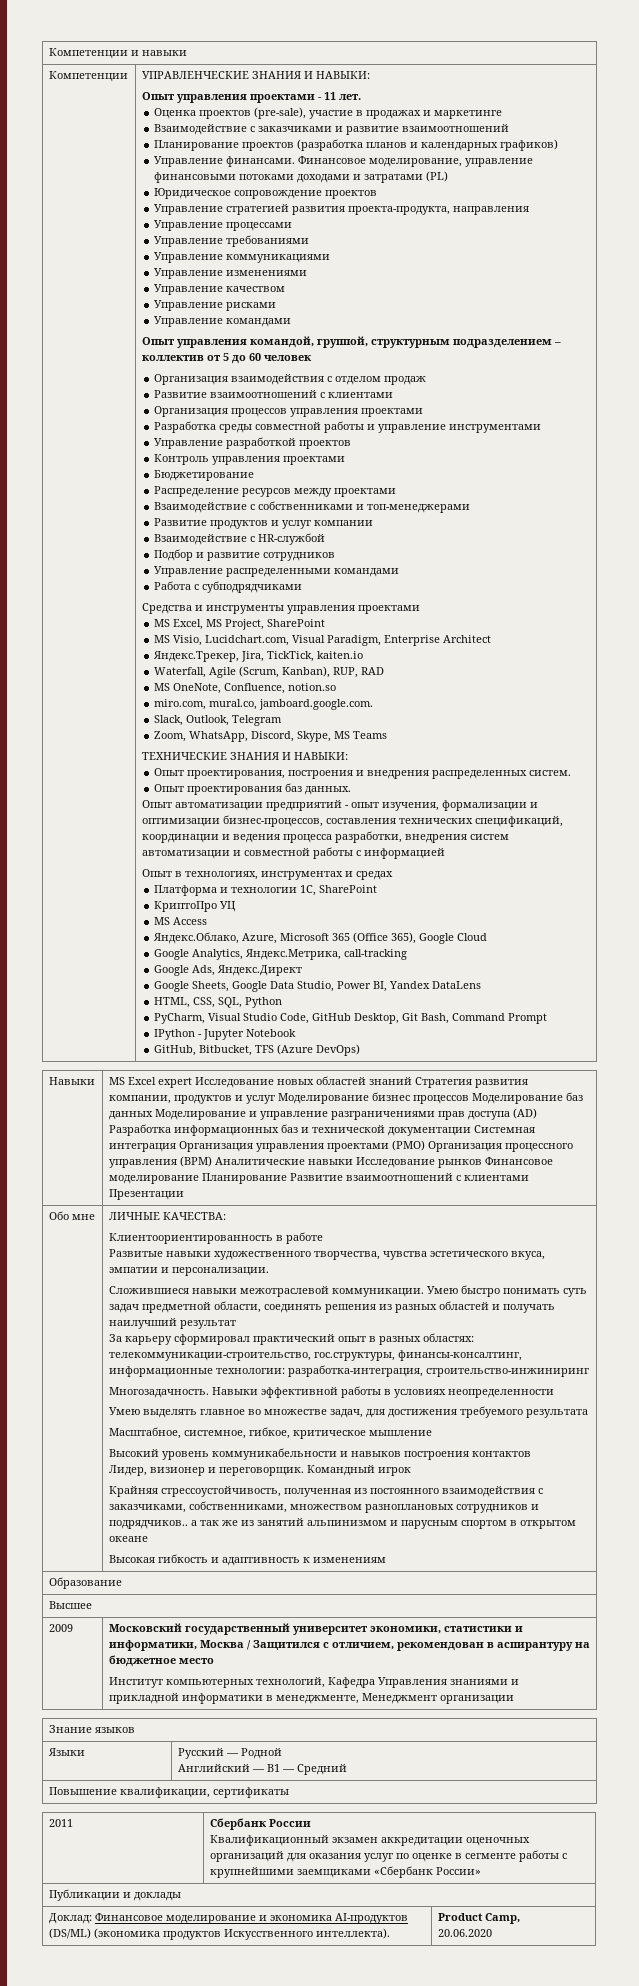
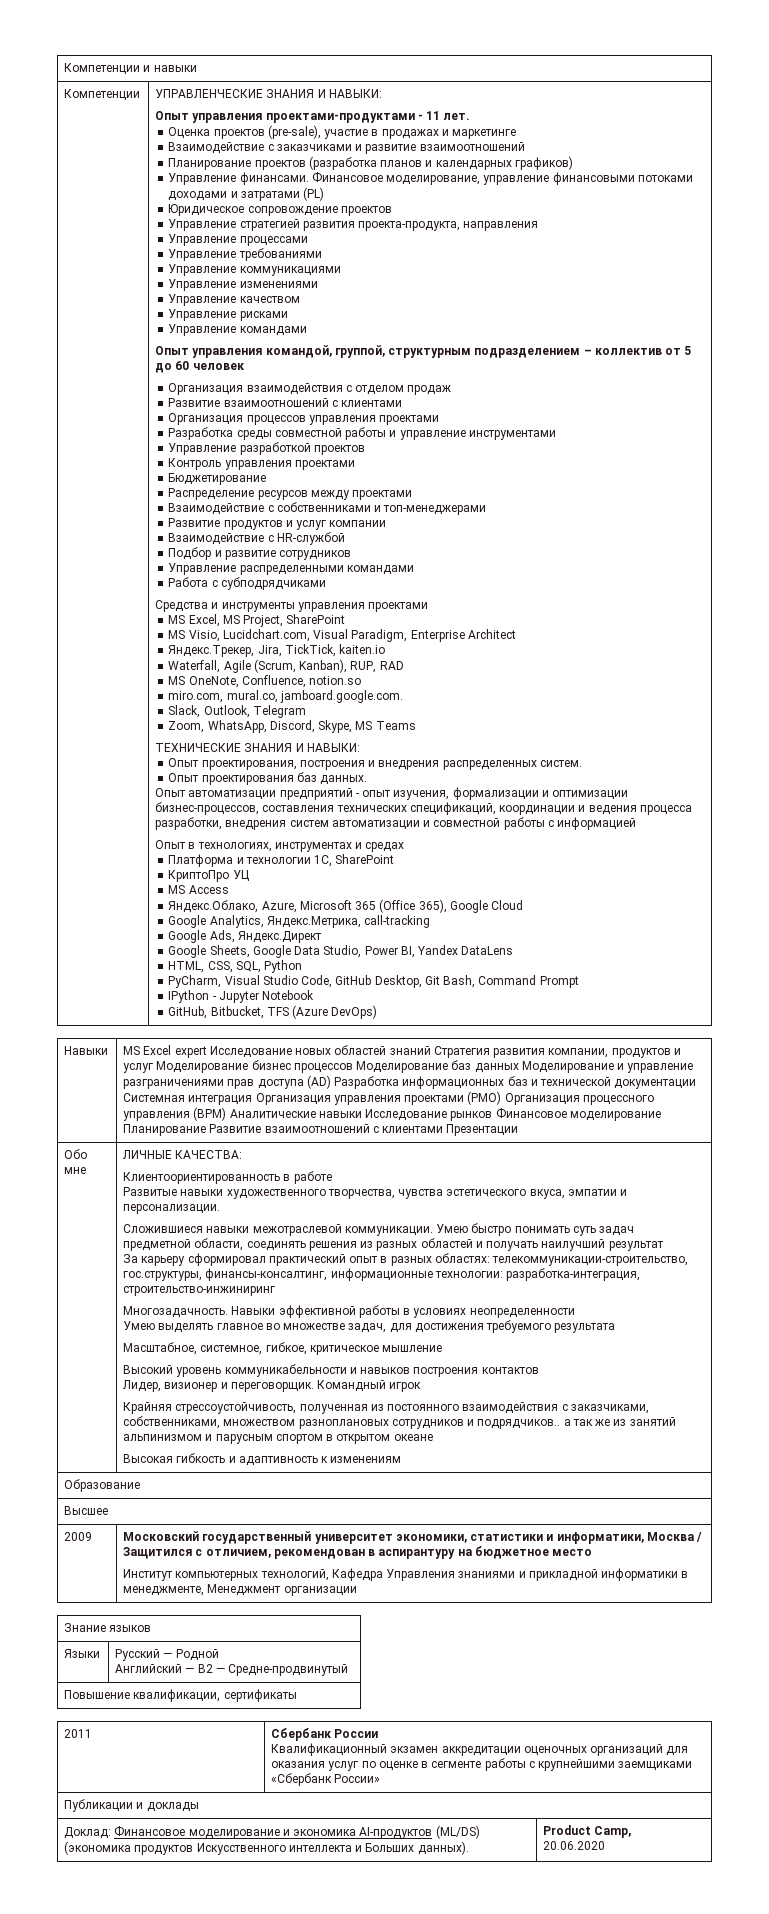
[249,94,315,103] проектами -> [265,113,415,123] проектами-продуктами
[266,1764,347,1775] B1 — Средний -> [197,1664,349,1676] B2 — Средне-продвинутый
[48,1928,91,1939] (DS/ML) -> [435,1825,480,1839] (ML/DS)
[315,1928,390,1939] интеллекта). -> [288,1841,469,1855] интеллекта и Больших данных).

